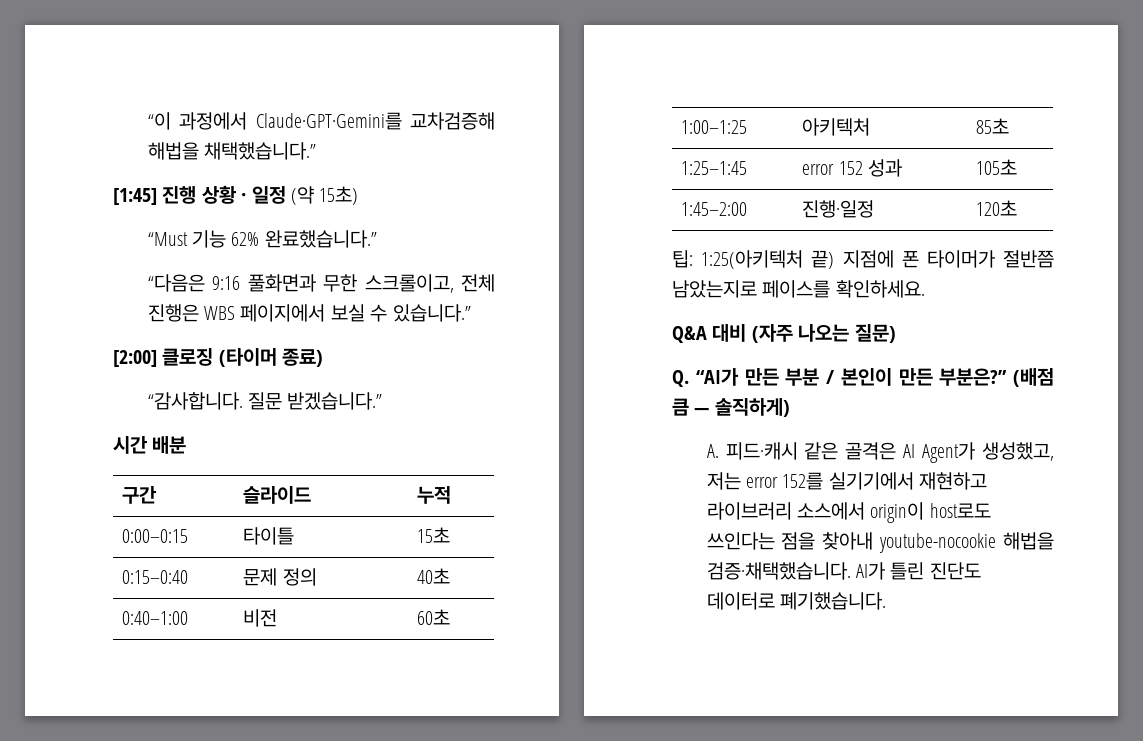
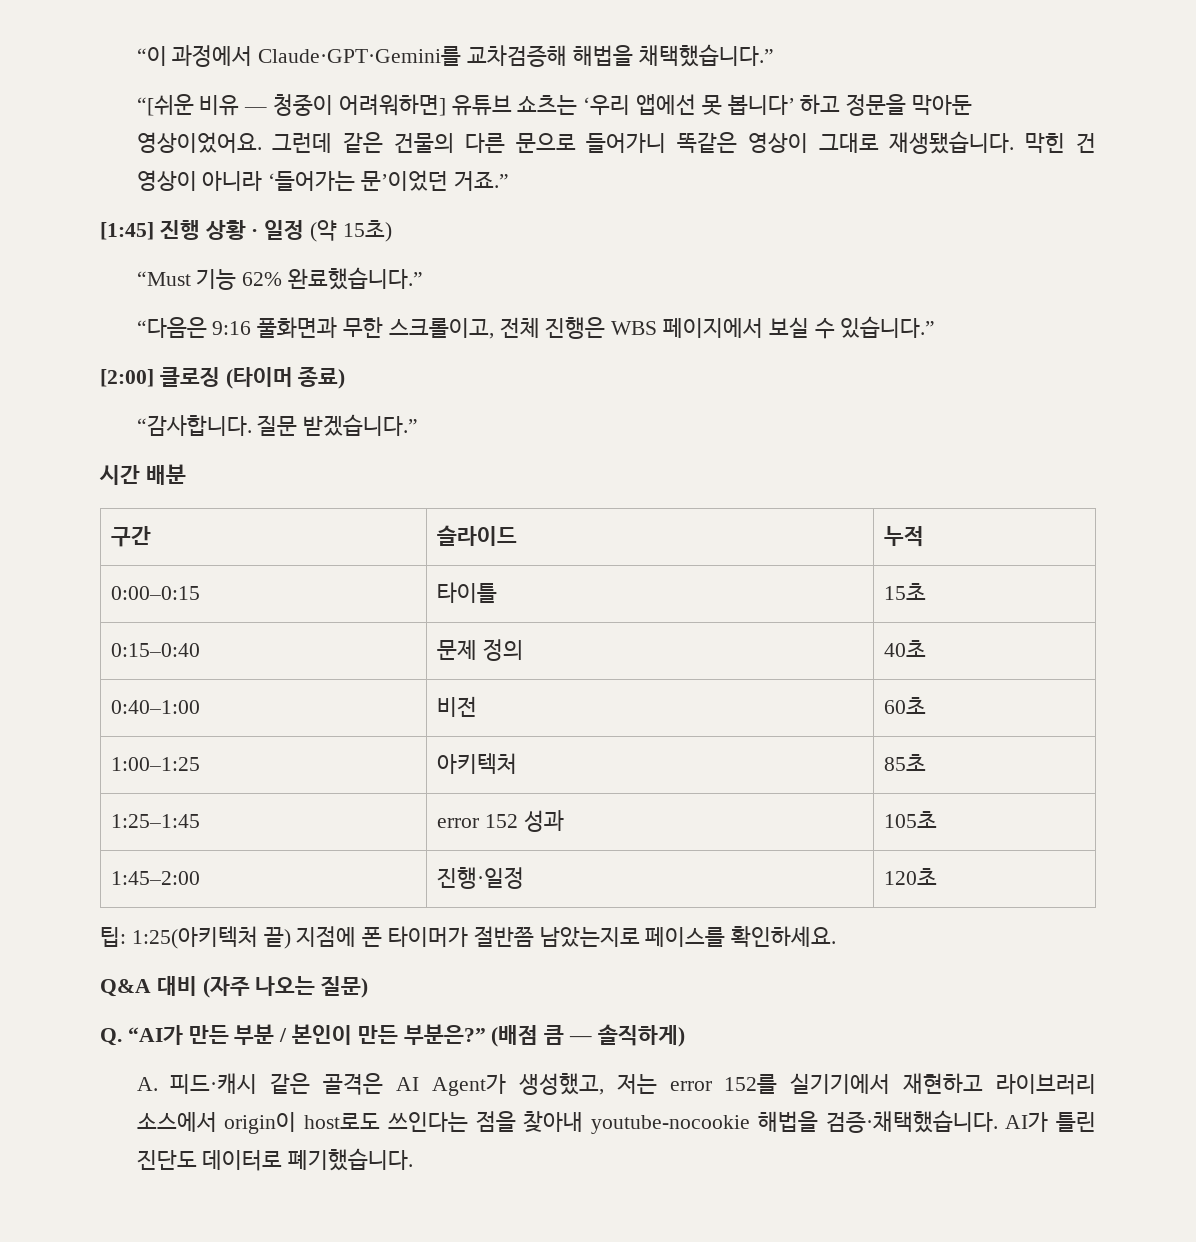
(316, 151) none -> [136,94,973,116] [136,131,1096,154] [136,170,509,191] // “[쉬운 비유 — 청중이 어려워하면] 유튜브 쇼츠는 ‘우리 앱에선 못 봅니다’ 하고 정문을 막아둔 영상이었어요. 그런데 같은 건물의 다른 문으로 들어가니 똑같은 영상이 그대로 재생됐습니다. 막힌 건 영상이 아니라 ‘들어가는 문’이었던 거죠.”

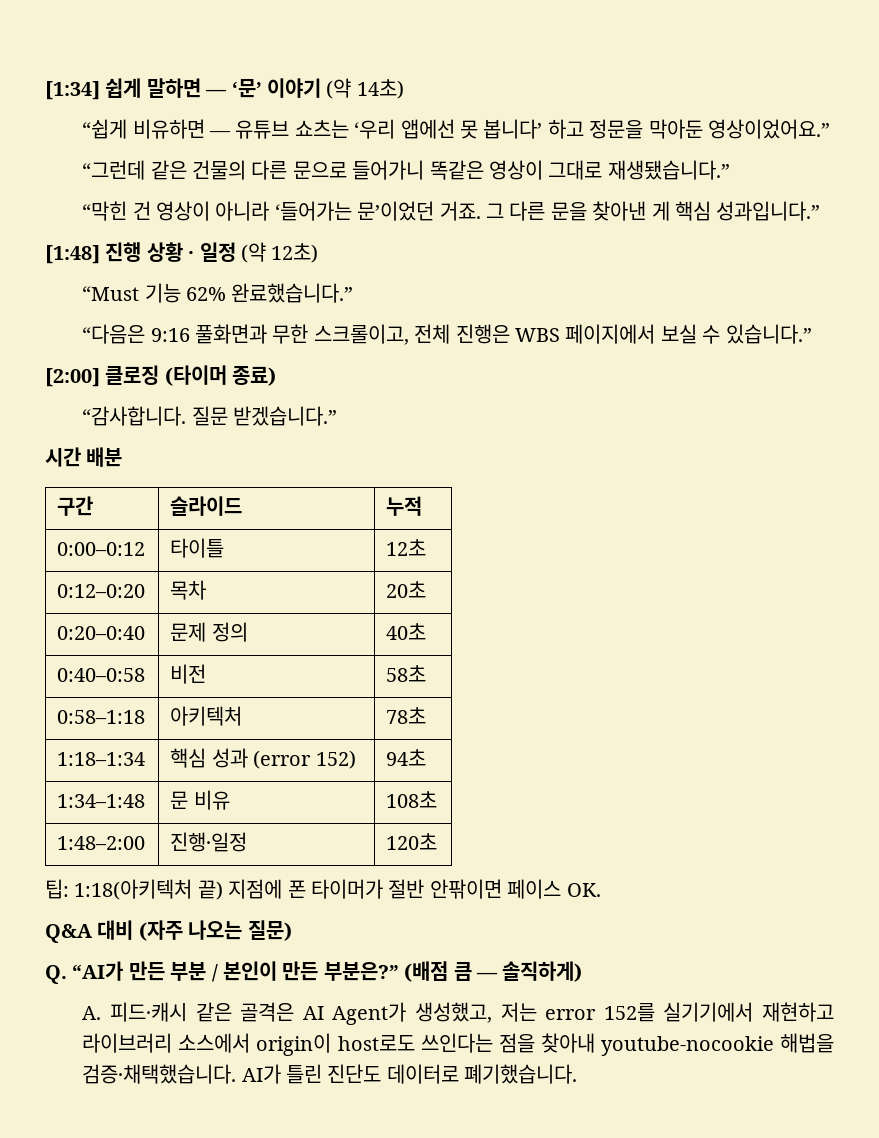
[136,44,774,67] [136,94,446,116] “이 과정에서 Claude·GPT·Gemini를 교차검증해 해법을 채택했습니다.” // “[쉬운 비유 — 청중이 어려워하면] -> [45,78,404,100] [82,119,232,139] [1:34] 쉽게 말하면 — ‘문’ 이야기 (약 14초) // “쉽게 비유하면 —
[136,132,333,153] 영상이었어요. 그런데 -> [708,119,831,139] [82,160,146,180] 영상이었어요.” // “그런데
[889,131,1066,154] 재생됐습니다. 막힌 -> [607,160,730,180] [82,201,128,221] 재생됐습니다.” // “막힌
[453,171,509,191] [100,222,154,240] 거죠.” // [1:45] -> [439,201,821,221] [45,245,100,264] 거죠. 그 다른 문을 찾아낸 게 핵심 성과입니다.” // [1:48]
[342,220,392,242] 15초) -> [271,243,319,263] 12초)
[110,586,200,600] 0:00–0:15 -> [57,542,146,556] 0:00–0:12
[883,583,926,600] [110,643,200,657] 15초 // 0:15–0:40 -> [386,539,427,556] [57,584,146,598] [170,580,207,600] [386,581,427,598] [57,626,146,640] 12초 // 0:12–0:20 | 목차 | 20초 // 0:20–0:40
[110,700,200,714] 0:40–1:00 -> [57,668,146,682] 0:40–0:58
[883,697,926,714] [110,757,200,771] 60초 // 1:00–1:25 -> [386,665,427,682] [57,710,146,724] 58초 // 0:58–1:18
[883,754,926,771] [110,814,200,828] [436,810,564,832] [883,811,937,828] [110,871,200,885] 85초 // 1:25–1:45 | error 152 성과 | 105초 // 1:45–2:00 -> [386,707,427,724] [57,752,146,766] [170,748,356,769] [386,749,427,766] [57,794,146,808] [170,790,230,810] [386,791,438,808] [57,836,146,850] 78초 // 1:18–1:34 | 핵심 성과 (error 152) | 94초 // 1:34–1:48 | 문 비유 | 108초 // 1:48–2:00
[131,926,258,949] 1:25(아키텍처 -> [74,879,193,900] 1:18(아키텍처
[473,926,837,947] 절반쯤 남았는지로 페이스를 확인하세요. -> [388,879,601,899] 절반 안팎이면 페이스 OK.

